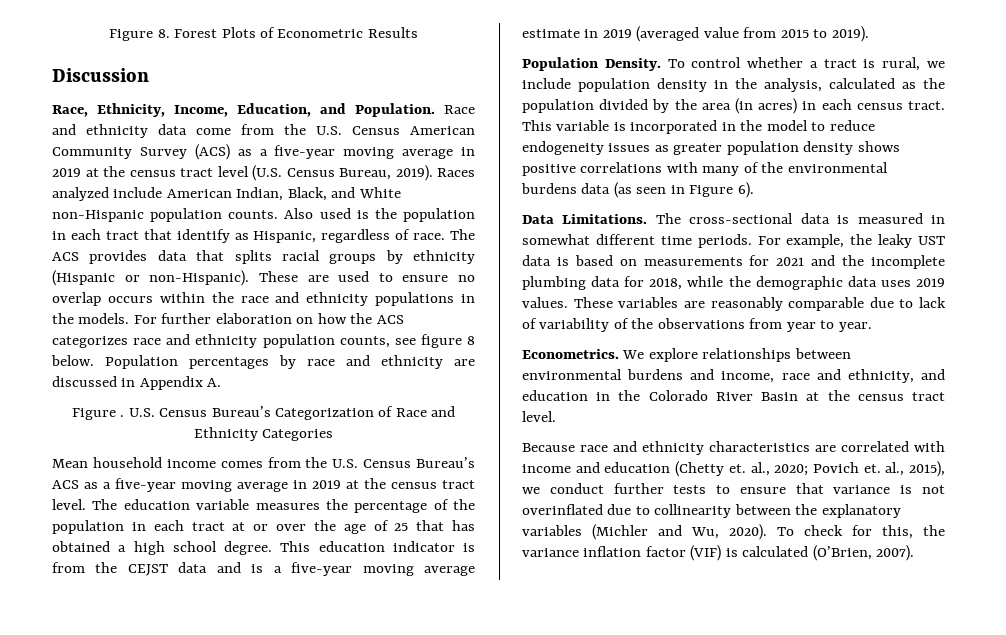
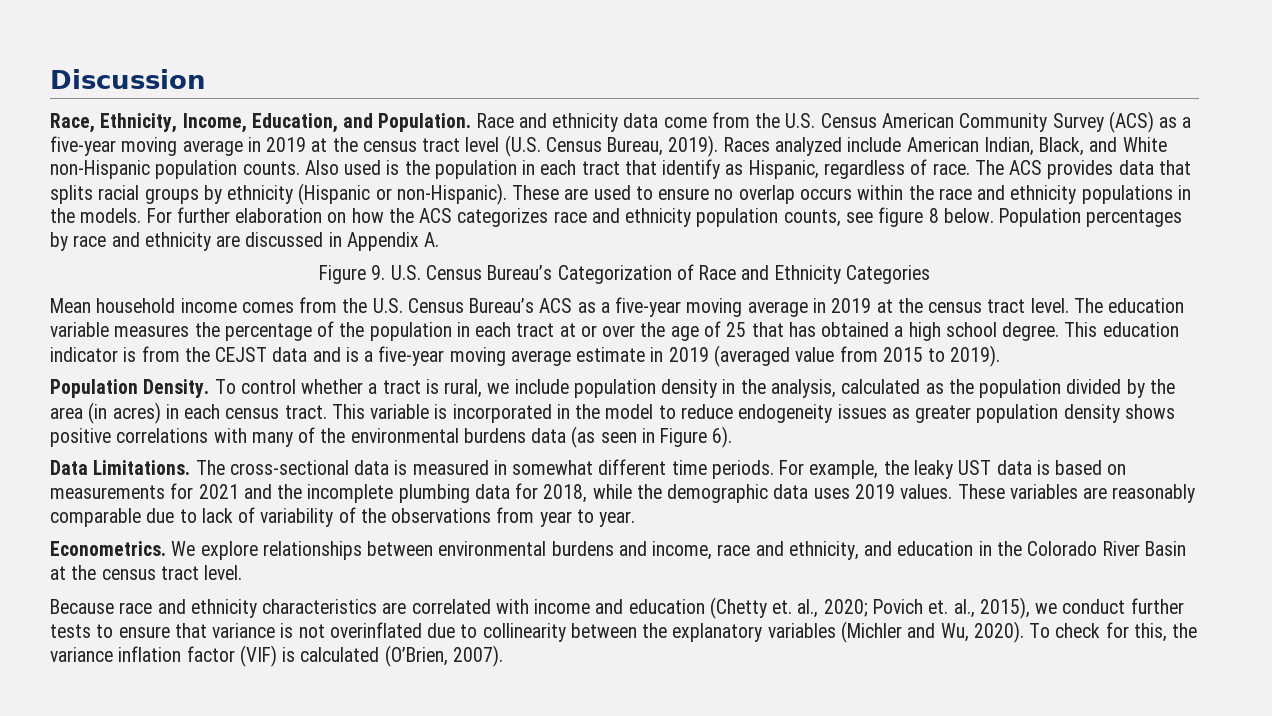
[109,27,418,41] Figure 8. Forest Plots of Econometric Results // -> (50, 79) none
[120,415,125,417] . -> [371,265,386,280] 9.

